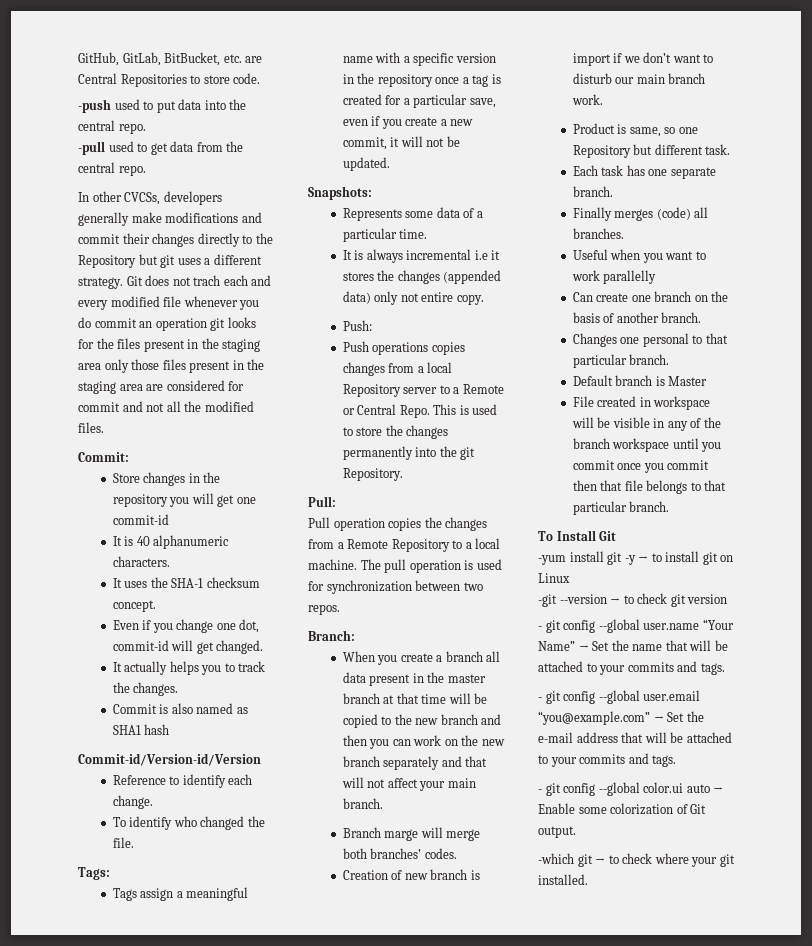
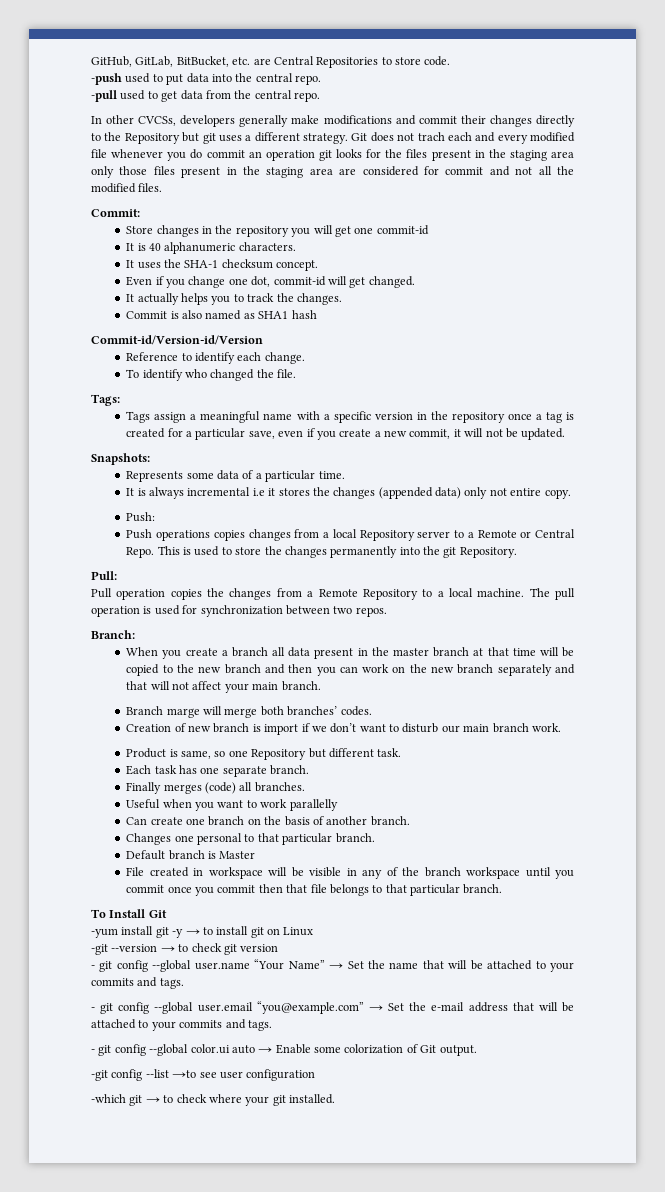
(576, 832) none -> [91,1069,316,1081] // -git config --list →to see user configuration

